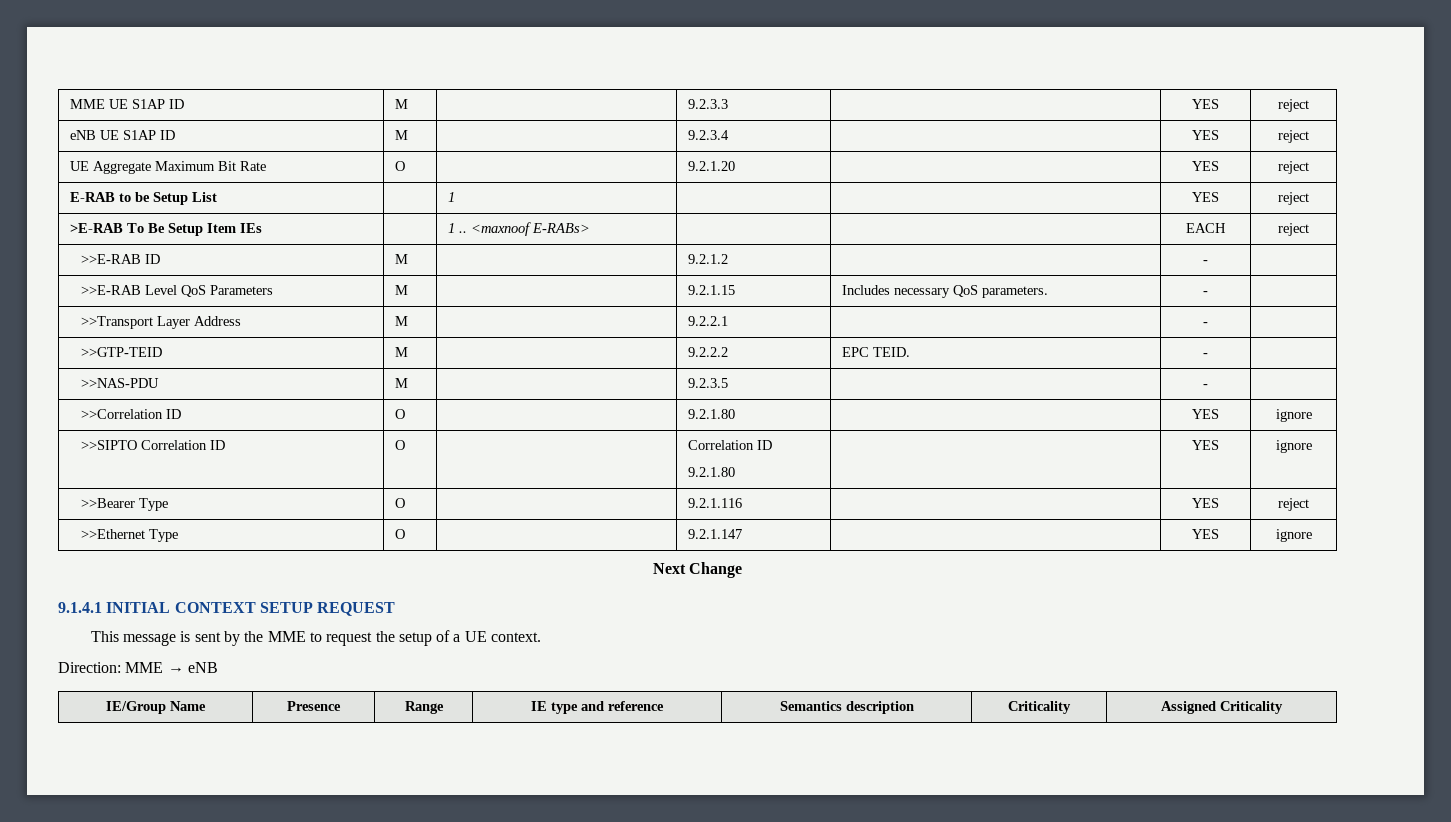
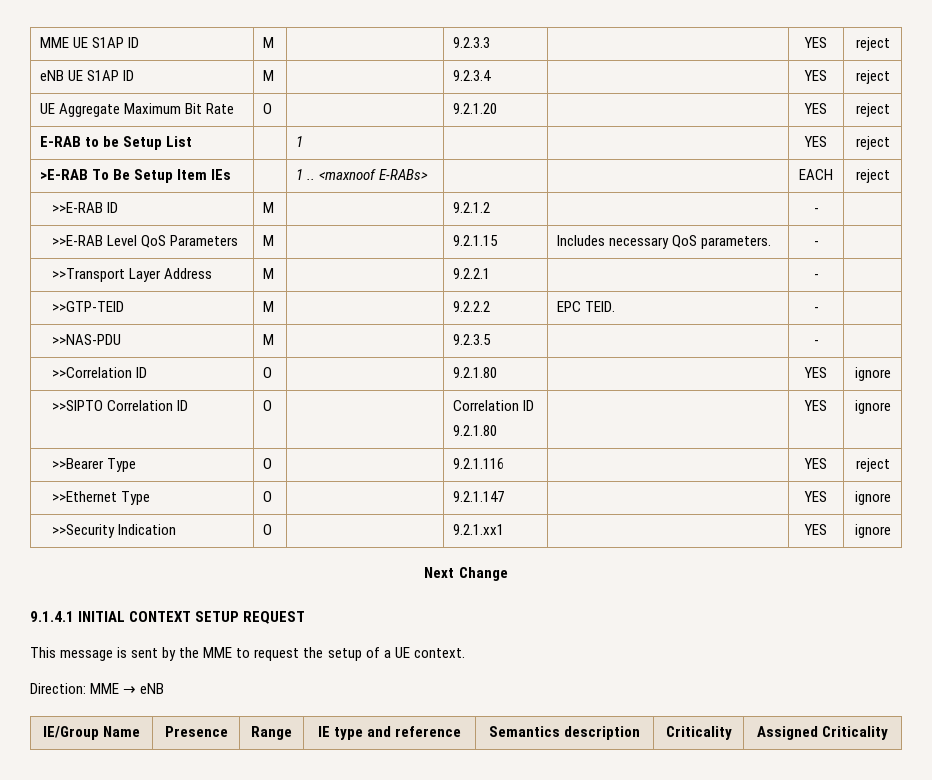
(1312, 535) none -> [51,524,176,538] [263,524,273,535] [453,524,505,535] [804,524,827,535] [854,524,891,538] // >>Security Indication | O | | 9.2.1.xx1 | | YES | ignore

